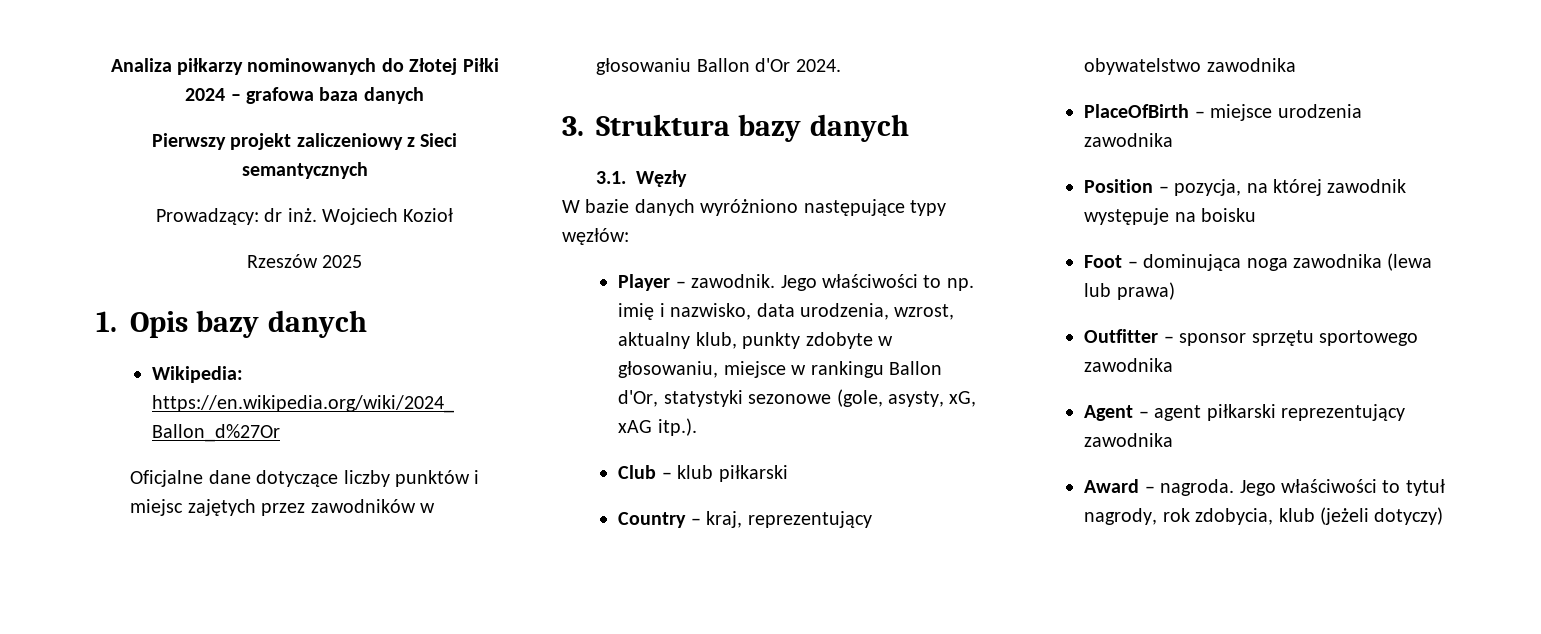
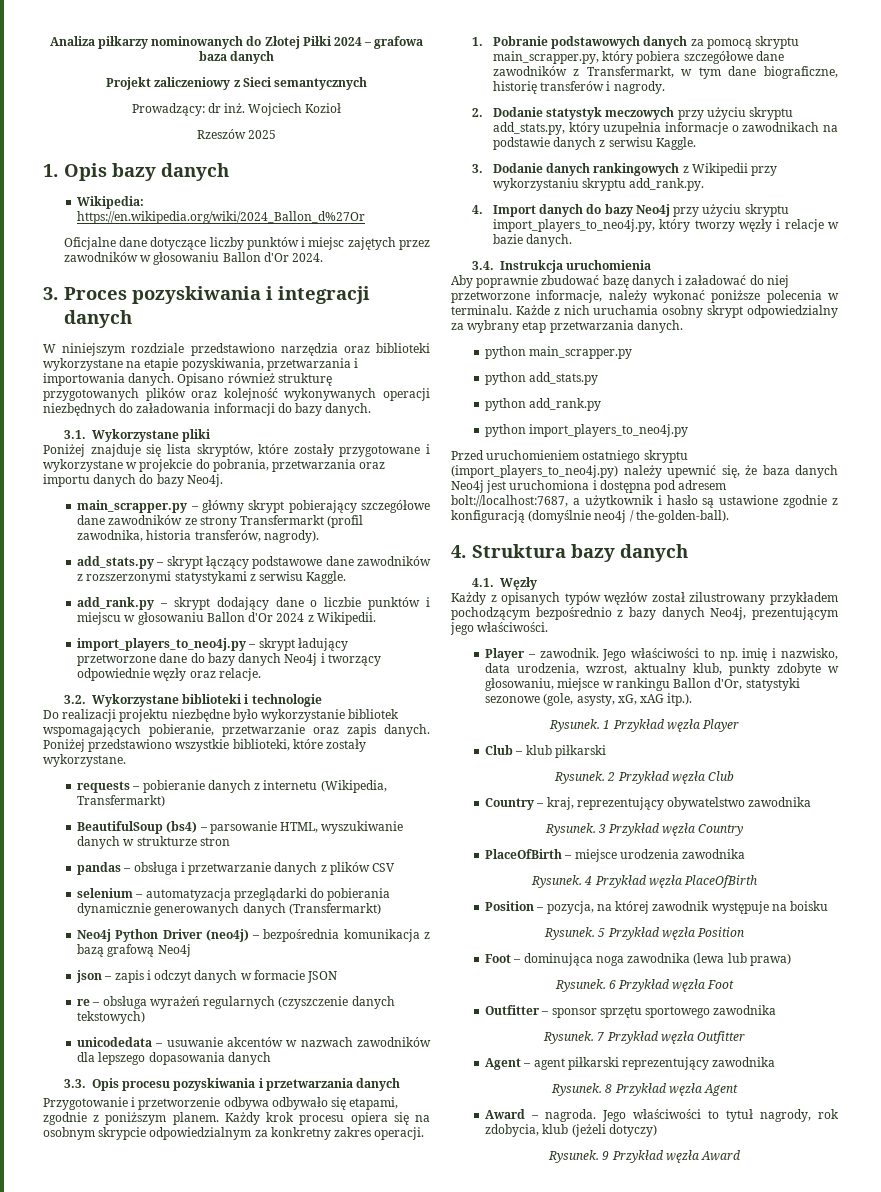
[151,133,292,150] Pierwszy projekt -> [106,77,152,90] Projekt
(584, 126) none -> [64,286,370,304] [64,310,132,328] [43,343,430,356] [43,358,359,371] [43,373,332,386] [43,388,430,401] [43,403,372,416] [63,429,212,442] [43,444,430,457] [43,459,386,472] [43,474,223,487] [77,500,430,513] [77,515,364,528] [77,530,319,543] [77,556,432,569] [77,571,347,584] [77,597,431,610] [77,612,376,625] [77,638,348,651] [77,653,381,666] [77,668,261,681] [63,694,322,707] [43,709,400,722] [43,724,430,737] [43,739,367,752] [43,754,126,767] [77,780,387,793] [77,795,166,807] [77,821,404,834] [77,836,230,849] [77,862,396,875] [77,888,391,901] [77,903,381,916] [77,929,431,942] [77,944,191,957] [76,970,338,983] [77,996,395,1009] [77,1011,146,1024] [77,1037,432,1047] [77,1052,271,1065] [63,1078,401,1091] [43,1097,399,1110] [43,1112,430,1125] [43,1127,425,1140] [471,36,800,49] [492,51,784,64] [492,66,838,79] [492,81,665,94] [471,107,794,120] [492,122,838,135] [492,137,696,150] [471,163,778,176] [492,178,705,191] [471,204,789,217] [492,219,839,232] [492,234,573,247] [471,260,652,273] [451,275,789,288] [451,290,839,303] [451,305,838,318] [451,320,683,333] [485,346,633,359] [485,372,599,385] [485,398,602,411] [485,424,689,437] [451,450,688,463] [451,465,838,478] [451,480,727,493] [451,495,838,508] [451,510,729,523] [451,545,466,558] Proces pozyskiwania i integracji danych // W niniejszym rozdziale przedstawiono narzędzia oraz biblioteki wykorzystane na etapie pozyskiwania, przetwarzania i importowania danych. Opisano również strukturę przygotowanych plików oraz kolejność wykonywanych operacji niezbędnych do załadowania informacji do bazy danych. // 3.1. Wykorzystane pliki // Poniżej znajduje się lista skryptów, które zostały przygotowane i wykorzystane w projekcie do pobrania, przetwarzania oraz importu danych do bazy Neo4j. // main_scrapper.py – główny skrypt pobierający szczegółowe dane zawodników ze strony Transfermarkt (profil zawodnika, historia transferów, nagrody). // add_stats.py – skrypt łączący podstawowe dane zawodników z rozszerzonymi statystykami z serwisu Kaggle. // add_rank.py – skrypt dodający dane o liczbie punktów i miejscu w głosowaniu Ballon d'Or 2024 z Wikipedii. // import_players_to_neo4j.py – skrypt ładujący przetworzone dane do bazy danych Neo4j i tworzący odpowiednie węzły oraz relacje. // 3.2. Wykorzystane biblioteki i technologie // Do realizacji projektu niezbędne było wykorzystanie bibliotek wspomagających pobieranie, przetwarzanie oraz zapis danych. Poniżej przedstawiono wszystkie biblioteki, które zostały wykorzystane. // requests – pobieranie danych z internetu (Wikipedia, Transfermarkt) // BeautifulSoup (bs4) – parsowanie HTML, wyszukiwanie danych w strukturze stron // pandas – obsługa i przetwarzanie danych z plików CSV // selenium – automatyzacja przeglądarki do pobierania dynamicznie generowanych danych (Transfermarkt) // Neo4j Python Driver (neo4j) – bezpośrednia komunikacja z bazą grafową Neo4j // json – zapis i odczyt danych w formacie JSON // re – obsługa wyrażeń regularnych (czyszczenie danych tekstowych) // unicodedata – usuwanie akcentów w nazwach zawodników dla lepszego dopasowania danych // 3.3. Opis procesu pozyskiwania i przetwarzania danych // Przygotowanie i przetworzenie odbywa odbywało się etapami, zgodnie z poniższym planem. Każdy krok procesu opiera się na osobnym skrypcie odpowiedzialnym za konkretny zakres operacji. // 1. Pobranie podstawowych danych za pomocą skryptu main_scrapper.py, który pobiera szczegółowe dane zawodników z Transfermarkt, w tym dane biograficzne, historię transferów i nagrody. // 2. Dodanie statystyk meczowych przy użyciu skryptu add_stats.py, który uzupełnia informacje o zawodnikach na podstawie danych z serwisu Kaggle. // 3. Dodanie danych rankingowych z Wikipedii przy wykorzystaniu skryptu add_rank.py. // 4. Import danych do bazy Neo4j przy użyciu skryptu import_players_to_neo4j.py, który tworzy węzły i relacje w bazie danych. // 3.4. Instrukcja uruchomienia // Aby poprawnie zbudować bazę danych i załadować do niej przetworzone informacje, należy wykonać poniższe polecenia w terminalu. Każde z nich uruchamia osobny skrypt odpowiedzialny za wybrany etap przetwarzania danych. // python main_scrapper.py // python add_stats.py // python add_rank.py // python import_players_to_neo4j.py // Przed uruchomieniem ostatniego skryptu (import_players_to_neo4j.py) należy upewnić się, że baza danych Neo4j jest uruchomiona i dostępna pod adresem bolt://localhost:7687, a użytkownik i hasło są ustawione zgodnie z konfiguracją (domyślnie neo4j / the-golden-ball). // 4.
[596,171,627,184] 3.1. -> [471,578,494,587] 4.1.
[562,199,946,216] [562,228,629,245] W bazie danych wyróżniono następujące typy węzłów: -> [451,592,838,605] [451,607,838,620] [450,622,549,635] Każdy z opisanych typów węzłów został zilustrowany przykładem pochodzącym bezpośrednio z bazy danych Neo4j, prezentującym jego właściwości.
(697, 427) none -> [549,719,739,732] // Rysunek. 1 Przykład węzła Player
(788, 473) none -> [554,771,734,784] // Rysunek. 2 Przykład węzła Club
(1296, 65) none -> [544,823,744,836] // Rysunek. 3 Przykład węzła Country
(1174, 140) none -> [531,875,757,888] // Rysunek. 4 Przykład węzła PlaceOfBirth
(1257, 215) none -> [544,927,744,940] // Rysunek. 5 Przykład węzła Position
(1175, 291) none -> [554,979,735,992] // Rysunek. 6 Przykład węzła Foot
(1174, 365) none -> [543,1031,745,1044] // Rysunek. 7 Przykład węzła Outfitter
(1174, 440) none -> [551,1083,738,1096] // Rysunek. 8 Przykład węzła Agent
(1444, 516) none -> [548,1150,740,1163] // Rysunek. 9 Przykład węzła Award

